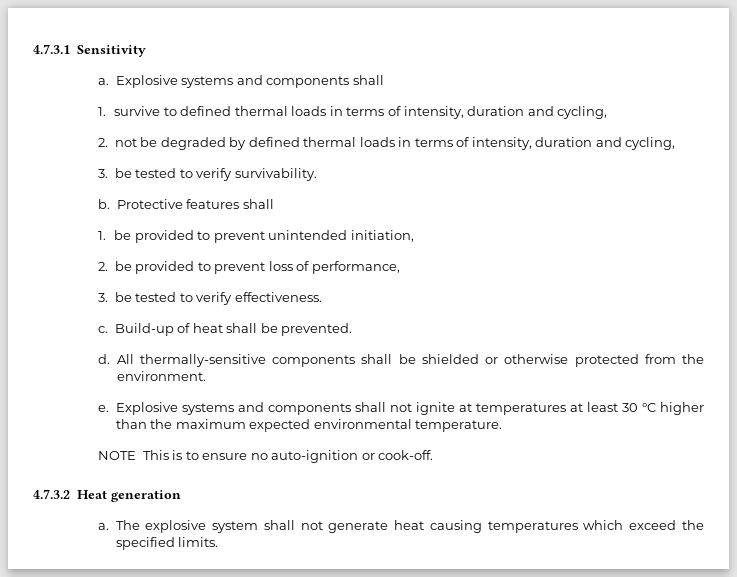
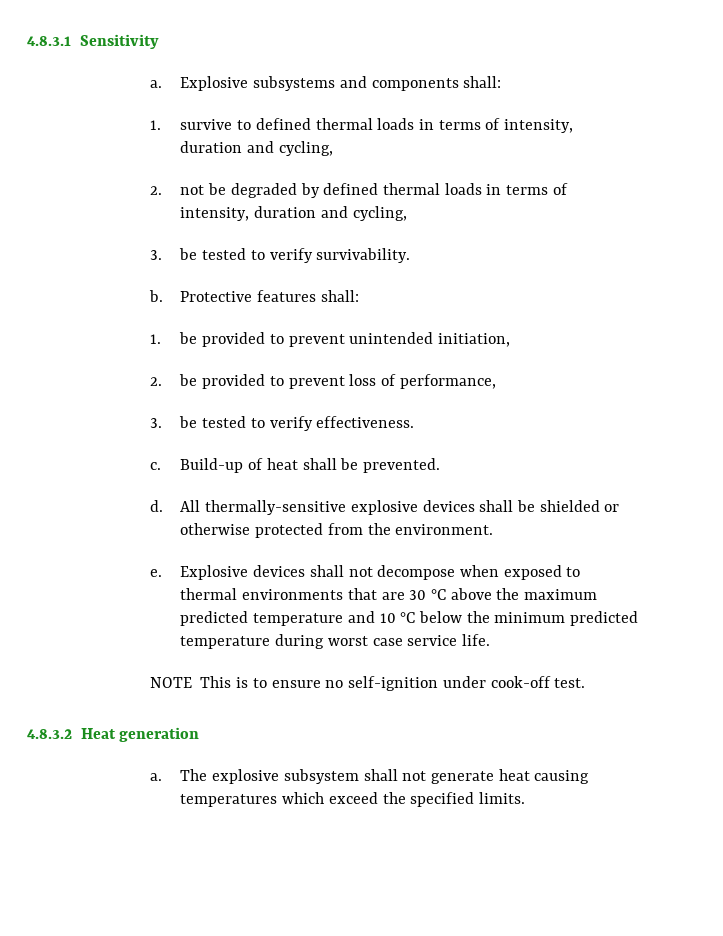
[33,44,70,54] 4.7.3.1 -> [27,36,71,46] 4.8.3.1
[181,75,384,88] systems and components shall -> [253,76,502,91] subsystems and components shall:
[242,199,274,209] shall -> [320,290,359,302] shall:
[272,355,356,367] components -> [350,500,475,515] explosive devices
[181,402,705,415] [115,419,503,432] systems and components shall not ignite at temperatures at least 30 °C higher than the maximum expected environmental temperature. -> [253,565,581,580] [180,588,598,600] [180,611,639,626] [180,634,490,649] devices shall not decompose when exposed to thermal environments that are 30 °C above the maximum predicted temperature and 10 °C below the minimum predicted temperature during worst case service life.
[271,450,434,463] [33,489,70,499] auto-ignition or cook-off. // 4.7.3.2 -> [348,676,586,691] [27,729,72,739] self-ignition under cook-off test. // 4.8.3.2
[212,521,259,533] system -> [283,769,359,784] subsystem

